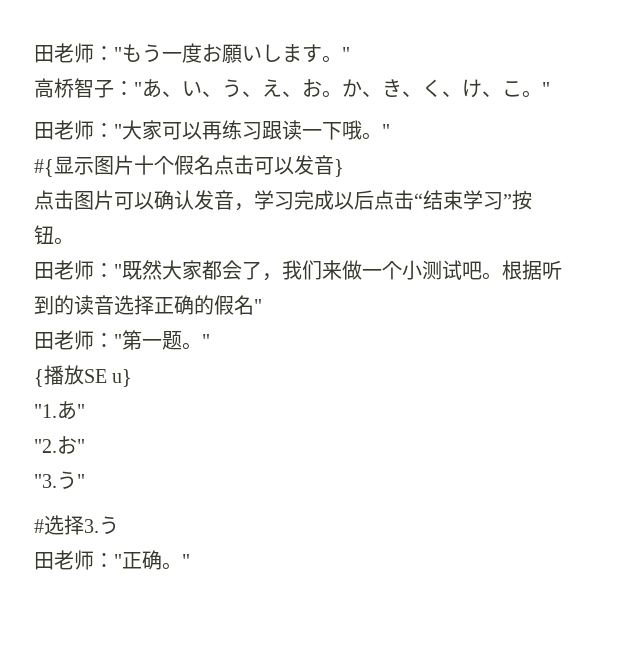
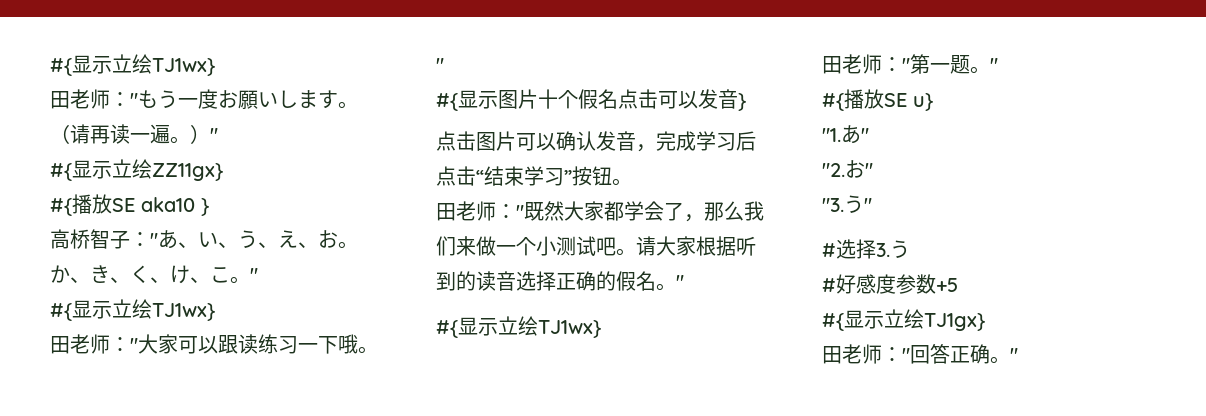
(34, 54) none -> [50,54,215,76] #{显示立绘TJ1wx} //
[342,47,350,61] " -> [50,124,218,144] [50,159,223,181] [50,194,209,216] （请再读一遍。）" // #{显示立绘ZZ11gx} // #{播放SE aka10 }
(550, 89) none -> [50,299,215,321] // #{显示立绘TJ1wx}
[202,120,302,140] 再练习跟读 -> [218,334,298,354] 跟读练习
[254,190,354,210] 学习完成以 -> [656,131,736,151] 完成学习
[222,260,282,281] 会了， -> [624,201,744,222] 学会了，那么
(502, 276) none -> [636,236,696,256] 请大家
[254,299,262,313] " -> [656,275,684,291] [436,316,601,338] 。" // #{显示立绘TJ1wx}
[34,369,44,387] { -> [822,93,844,111] #{
[34,550,122,570] // 田老师：" -> [822,274,958,294] [822,309,985,331] [822,344,950,364] // #好感度参数+5 // #{显示立绘TJ1gx} // 田老师："回答

